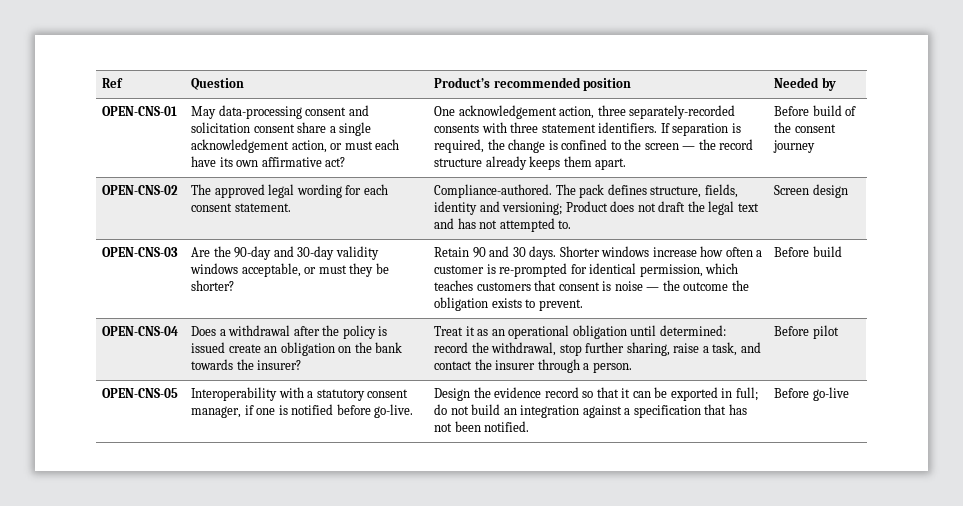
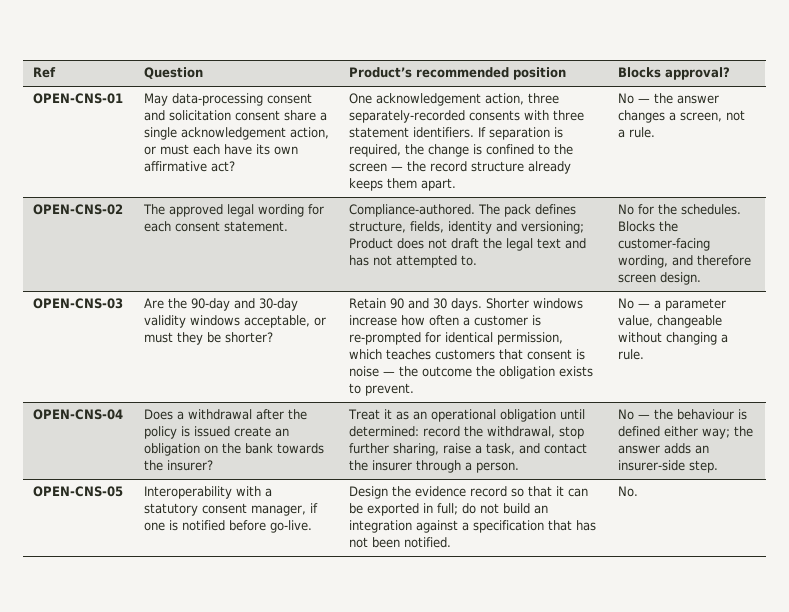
[774,77,836,91] Needed by -> [618,67,731,80] Blocks approval?
[774,105,857,116] [774,122,836,133] [773,140,816,153] Before build of the consent journey -> [618,93,720,104] [618,110,746,123] [618,127,656,138] No — the answer changes a screen, not a rule.
[774,184,848,198] Screen design -> [618,204,742,215] [618,221,679,232] [618,238,711,251] [618,255,752,268] [618,272,702,285] No for the schedules. Blocks the customer-facing wording, and therefore screen design.
[774,246,842,257] Before build -> [618,298,727,311] [618,315,723,328] [618,332,729,345] [618,349,645,360] No — a parameter value, changeable without changing a rule.
[774,325,839,339] Before pilot -> [618,409,748,420] [618,426,754,439] [618,443,710,454] [618,460,719,473] No — the behaviour is defined either way; the answer adds an insurer-side step.
[774,387,849,401] Before go-live -> [618,486,639,497] No.

